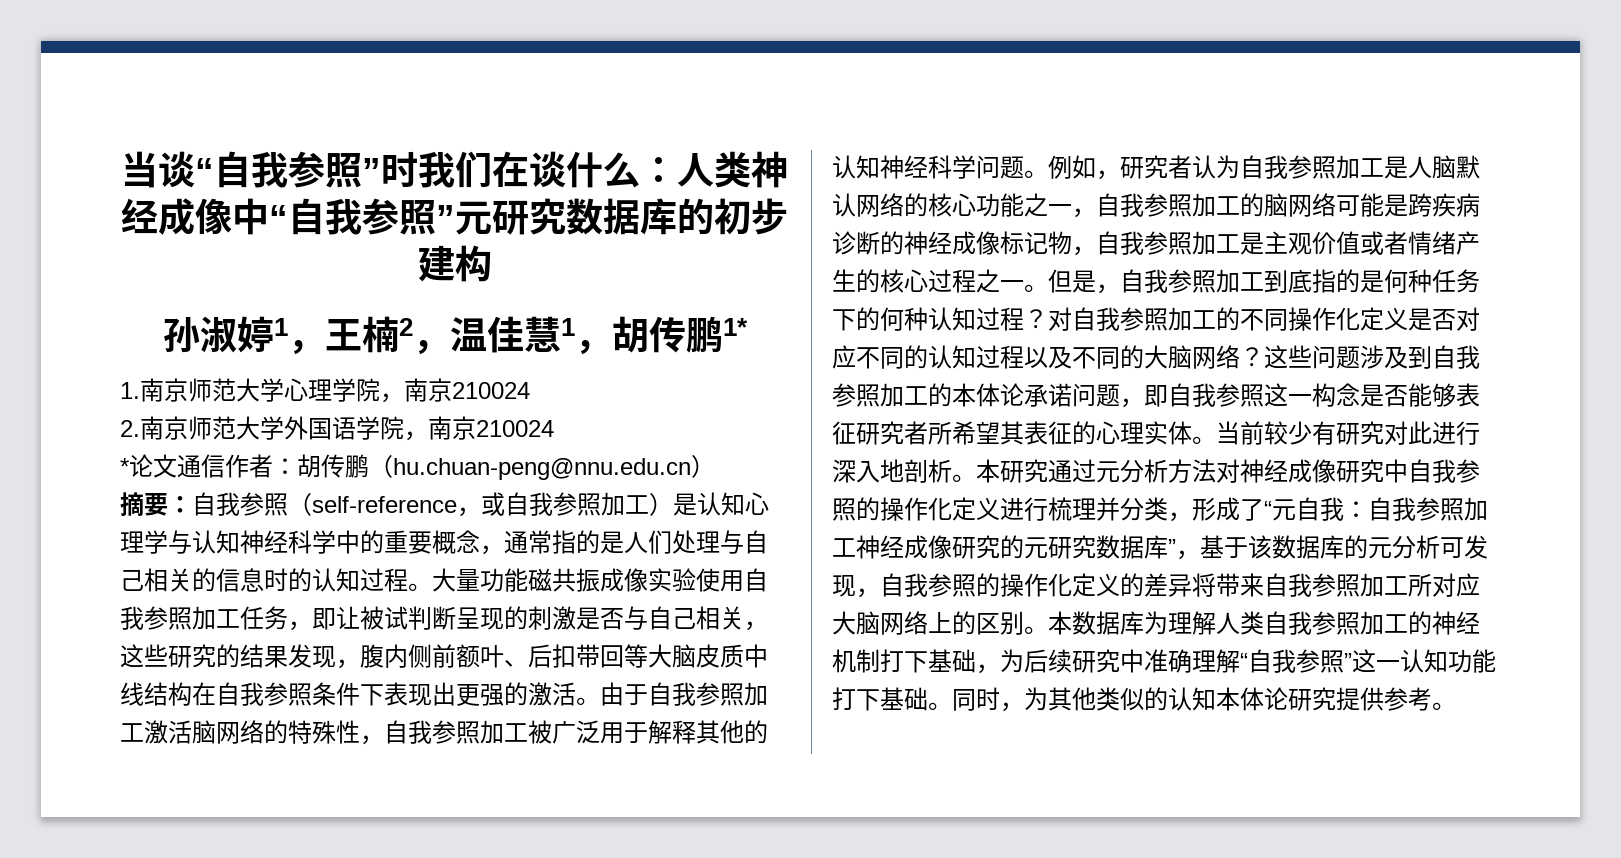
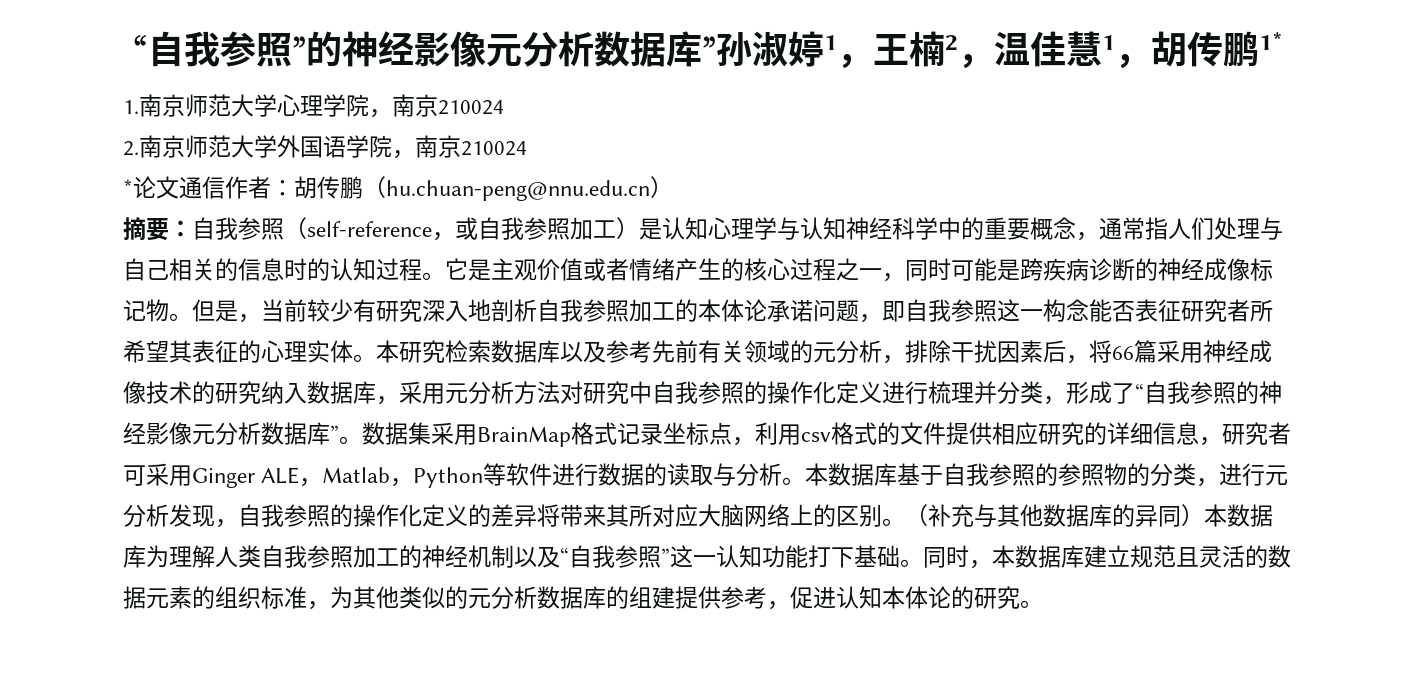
[121,151,788,188] [121,198,788,235] [417,245,492,282] 当谈“自我参照”时我们在谈什么：人类神经成像中“自我参照”元研究数据库的初步建构 // -> [134,31,716,67] “自我参照”的神经影像元分析数据库”
[576,530,624,554] 的是 -> (1168, 228) none
[432,568,768,592] [120,606,768,631] [120,644,768,669] [120,682,768,706] [120,720,768,745] [832,155,1480,180] [832,193,1480,218] [832,231,1240,256] 大量功能磁共振成像实验使用自我参照加工任务，即让被试判断呈现的刺激是否与自己相关，这些研究的结果发现，腹内侧前额叶、后扣带回等大脑皮质中线结构在自我参照条件下表现出更强的激活。由于自我参照加工激活脑网络的特殊性，自我参照加工被广泛用于解释其他的认知神经科学问题。例如，研究者认为自我参照加工是人脑默认网络的核心功能之一，自我参照加工的脑网络可能是跨疾病诊断的神经成像标记物，自我参照加工 -> [445,258,468,280] 它
[1024,269,1480,294] [832,307,1480,331] [832,345,1432,369] 。但是，自我参照加工到底指的是何种任务下的何种认知过程？对自我参照加工的不同操作化定义是否对应不同的认知过程以及不同的大脑网络？这些问题涉及到 -> [882,258,1273,282] [123,299,537,323] ，同时可能是跨疾病诊断的神经成像标记物。但是，当前较少有研究深入地剖析
[1360,383,1456,407] 是否能够 -> [1089,299,1135,322] 能否
[1216,421,1480,445] [832,459,1096,483] 当前较少有研究对此进行深入地剖析。本研究通过 -> [376,340,1272,364] [123,381,445,405] 本研究检索数据库以及参考先前有关领域的元分析，排除干扰因素后，将66篇采用神经成像技术的研究纳入数据库，采用
[1240,459,1336,483] 神经成像 -> (583, 392) none
[1272,497,1488,521] [832,535,1464,560] 元自我：自我参照加工神经成像研究的元研究数据库”，基于该数据库的元分析可 -> [1144,381,1282,404] [123,422,1291,447] [123,463,1289,488] [123,504,169,527] 自我参照的神经影像元分析数据库”。数据集采用BrainMap格式记录坐标点，利用csv格式的文件提供相应研究的详细信息，研究者可采用Ginger ALE，Matlab，Python等软件进行数据的读取与分析。本数据库基于自我参照的参照物的分类，进行元分析
[1264,573,1408,597] 自我参照加工 -> [606,504,629,527] 其
(1048, 630) none -> [905,504,1204,527] （补充与其他数据库的异同）
[880,649,1240,674] 打下基础，为后续研究中准确理解 -> [514,546,560,568] 以及
[1024,687,1432,711] 为其他类似的认知本体论研究提供参考 -> [992,545,1291,568] [123,586,1020,610] 本数据库建立规范且灵活的数据元素的组织标准，为其他类似的元分析数据库的组建提供参考，促进认知本体论的研究

